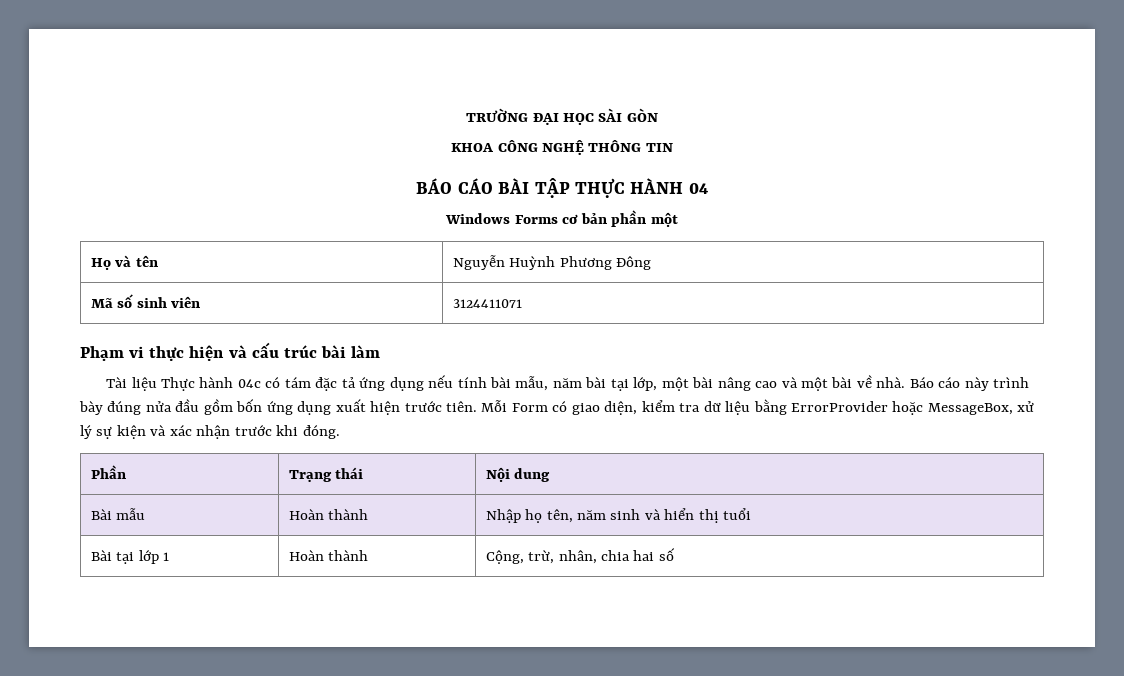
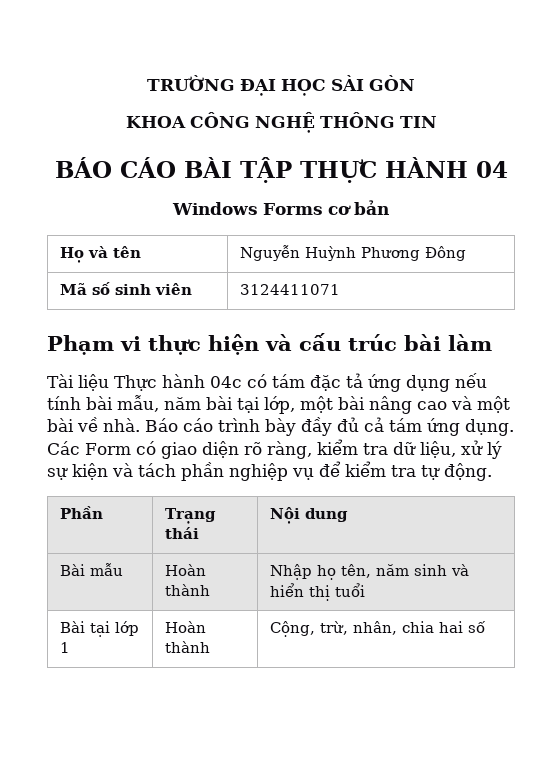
[611,210,678,227] phần một -> (389, 207) none
[964,377,989,391] này -> (213, 425) none
[107,399,1013,415] đúng nửa đầu gồm bốn ứng dụng xuất hiện trước tiên. Mỗi Form có giao diện, kiểm tra dữ liệu bằng ErrorProvider hoặc MessageBox, -> [301,417,514,436] [47,439,456,459] đầy đủ cả tám ứng dụng. Các Form có giao diện rõ ràng, kiểm tra dữ liệu,
[169,425,340,439] xác nhận trước khi đóng. -> [138,461,492,481] tách phần nghiệp vụ để kiểm tra tự động.

